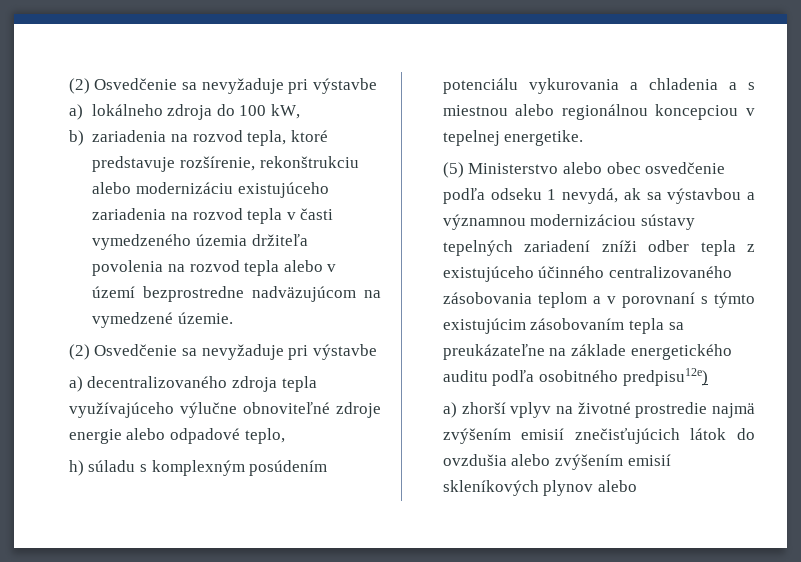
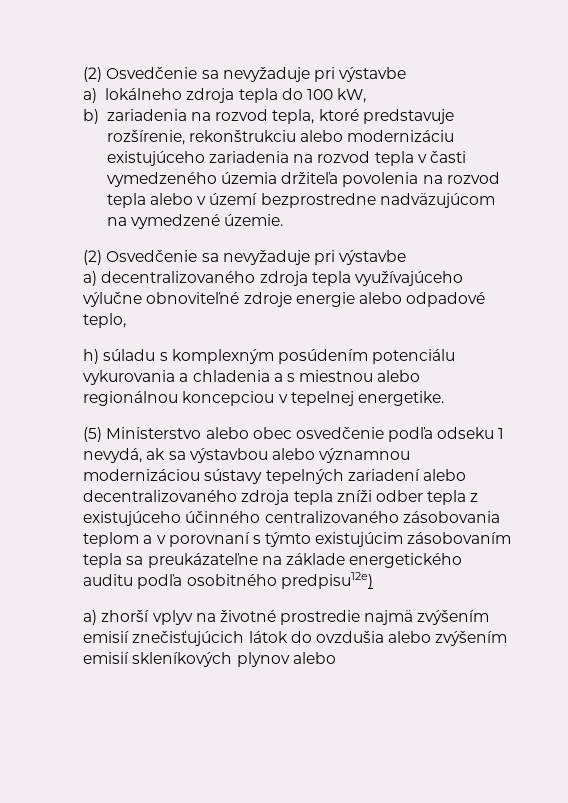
(213, 112) none -> [238,88,278,103] tepla
[747,192,755,200] a -> [271,448,315,460] alebo
(591, 246) none -> [422,469,466,481] [83,490,333,505] alebo decentralizovaného zdroja tepla

